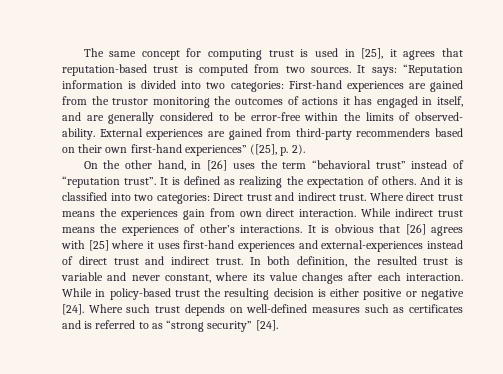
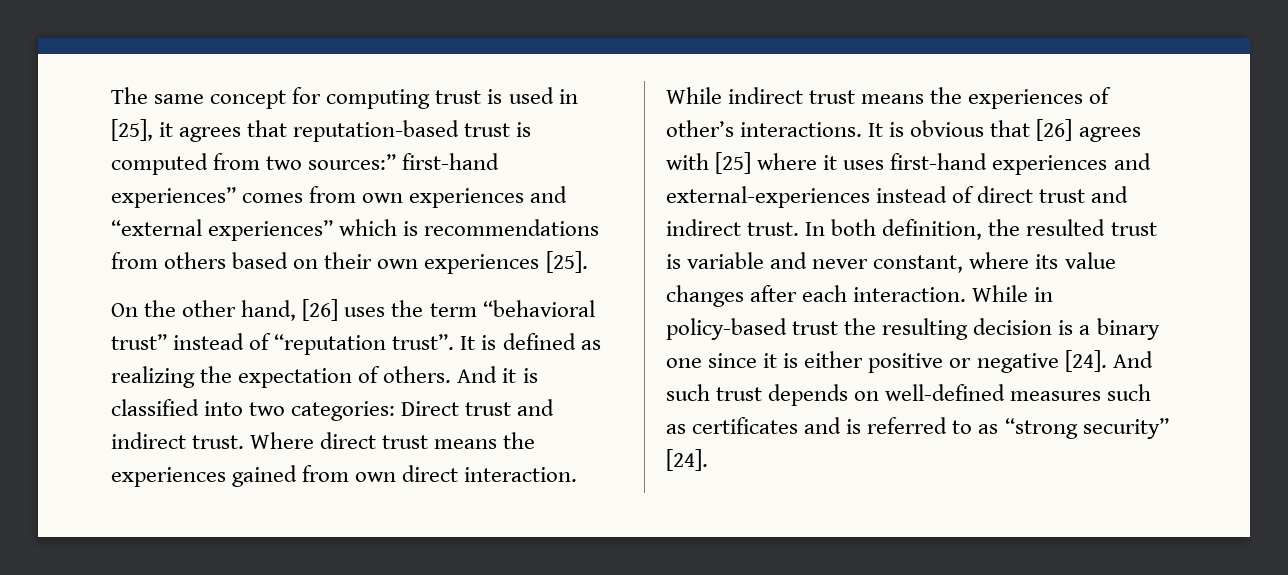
[311,64,463,76] [62,80,463,92] [62,96,463,108] [62,112,463,124] [62,128,463,140] [62,144,305,156] sources. It says: “Reputation information is divided into two categories: First-hand experiences are gained from the trustor monitoring the outcomes of actions it has engaged in itself, and are generally considered to be error-free within the limits of observed- ability. External experiences are gained from third-party recommenders based on their own first-hand experiences” ([25], p. 2). -> [308,153,500,170] [111,186,568,208] [111,219,600,241] [111,251,588,274] sources:” first-hand experiences” comes from own experiences and “external experiences” which is recommendations from others based on their own experiences [25].
[191,161,202,169] in -> (297, 310) none
[182,209,205,220] gain -> [232,465,298,487] gained
(326, 293) none -> [1079,318,1160,340] [666,353,799,368] a binary one since it is
[88,304,123,313] Where -> [1112,351,1153,368] And

